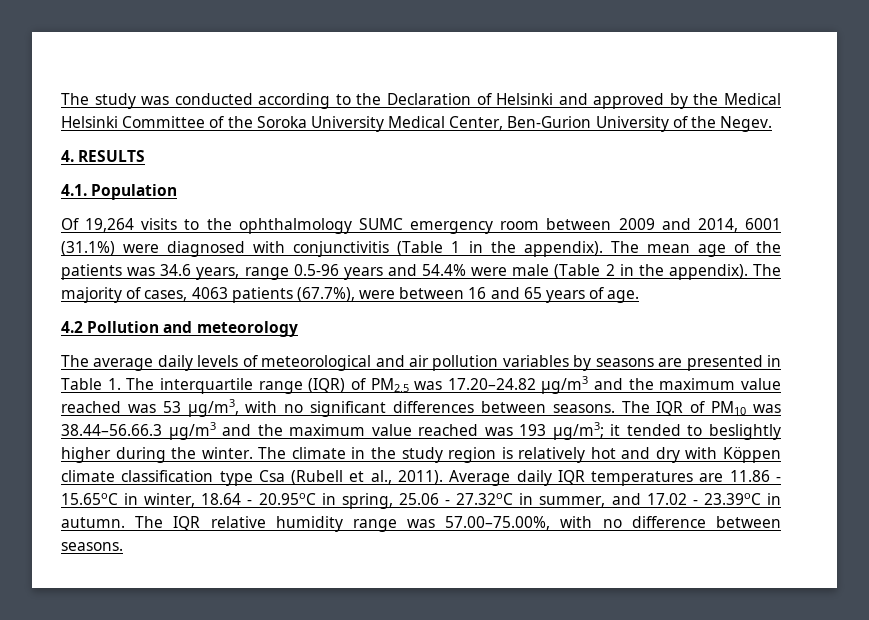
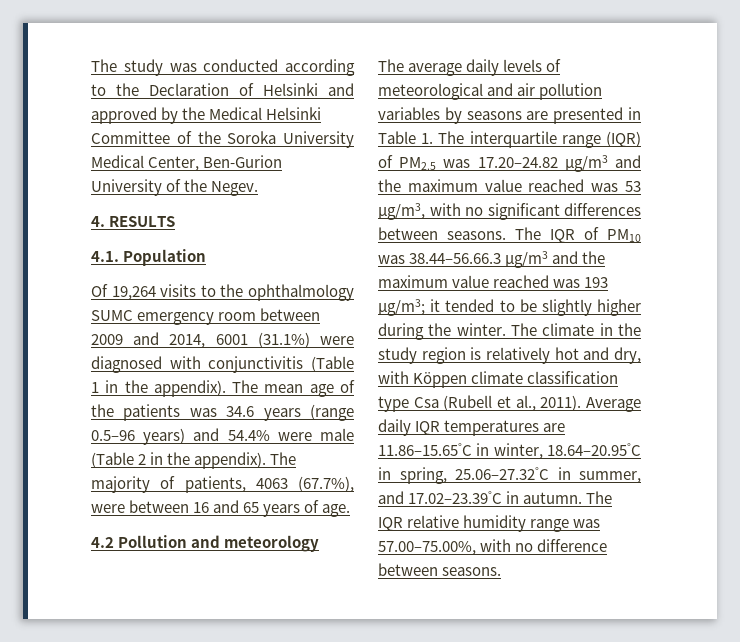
[196,264,383,280] years, range 0.5-96 years -> [263,404,354,421] [91,428,186,445] years (range 0.5–96 years)
[144,287,293,303] cases, 4063 patients -> [184,476,288,493] patients, 4063
[709,424,782,440] beslightly -> [519,299,592,316] be slightly
[655,447,680,463] dry -> [614,347,641,364] dry,
[729,470,782,482] [61,493,761,509] 11.86 - 15.65oC in winter, 18.64 - 20.95oC in spring, 25.06 - 27.32oC in summer, and 17.02 - 23.39oC -> [378,443,641,459] [378,467,641,484] [378,491,503,504] 11.86–15.65°C in winter, 18.64–20.95°C in spring, 25.06–27.32°C in summer, and 17.02–23.39°C

